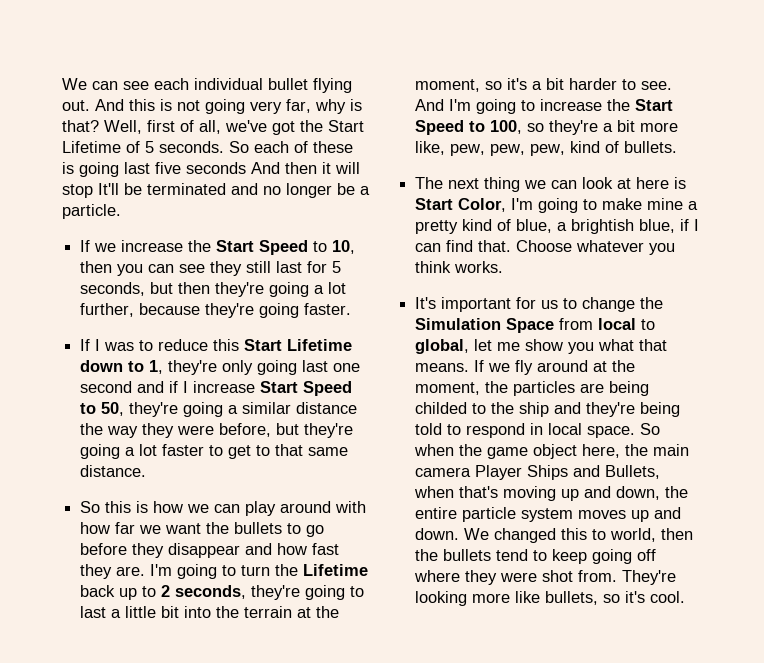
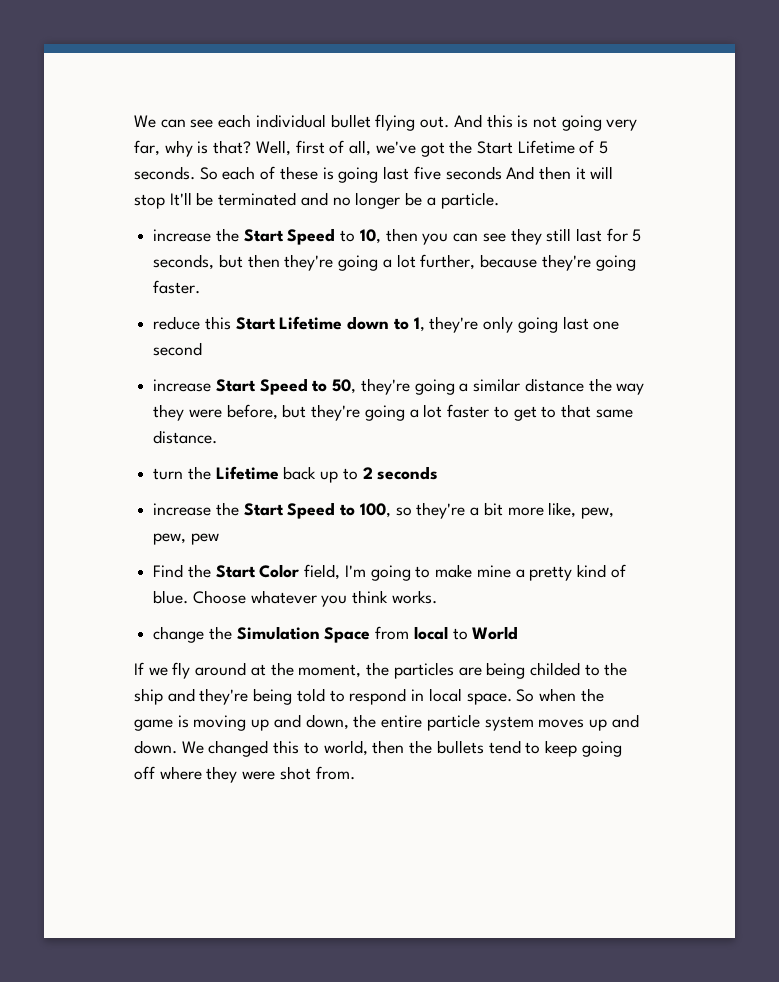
[80,240,117,252] If we -> (499, 200) none
[80,339,154,351] If I was to -> (201, 287) none
[137,381,189,393] and if I -> (203, 349) //
[80,501,367,516] [80,522,325,537] [80,543,340,558] [80,564,237,579] So this is how we can play around with how far we want the bullets to go before they disappear and how fast they are. I'm going to -> (218, 437) none
[175,585,365,600] [80,606,340,618] [415,78,673,92] [415,99,536,114] seconds, they're going to last a little bit into the terrain at the moment, so it's a bit harder to see. And I'm going to -> [377,466,439,480] seconds //
[530,141,678,156] [415,177,687,192] [415,198,507,212] pew, kind of bullets. // The next thing we can look at here is Start Color, -> [190,533,219,545] [153,564,341,580] pew // Find the Start Color field,
[516,219,700,234] [415,240,512,252] blue, a brightish blue, if I can find that. -> [153,590,189,604] blue.
[415,297,578,312] It's important for us to -> (437, 597) none
[415,339,668,354] [415,363,470,372] global, let me show you what that means. -> [472,626,519,640] World //
[533,444,690,459] [415,465,661,480] [414,486,499,498] object here, the main camera Player Ships and Bullets, when that's -> [177,715,189,728] is
[622,570,677,585] [415,591,686,606] They're looking more like bullets, so it's cool. -> (355, 773) none

